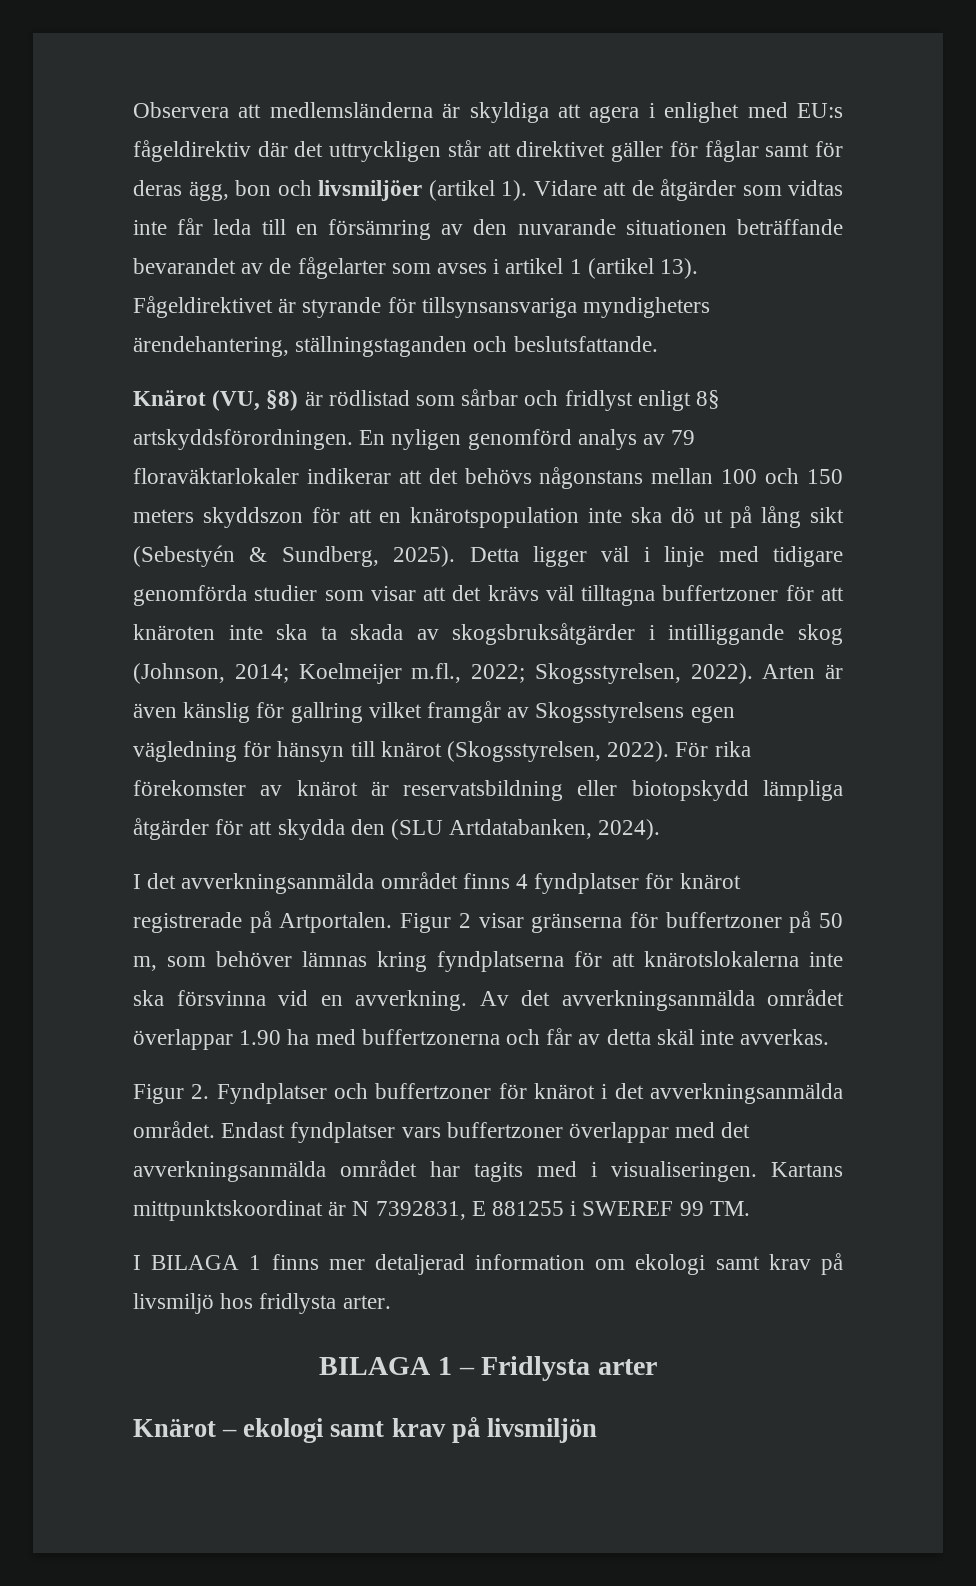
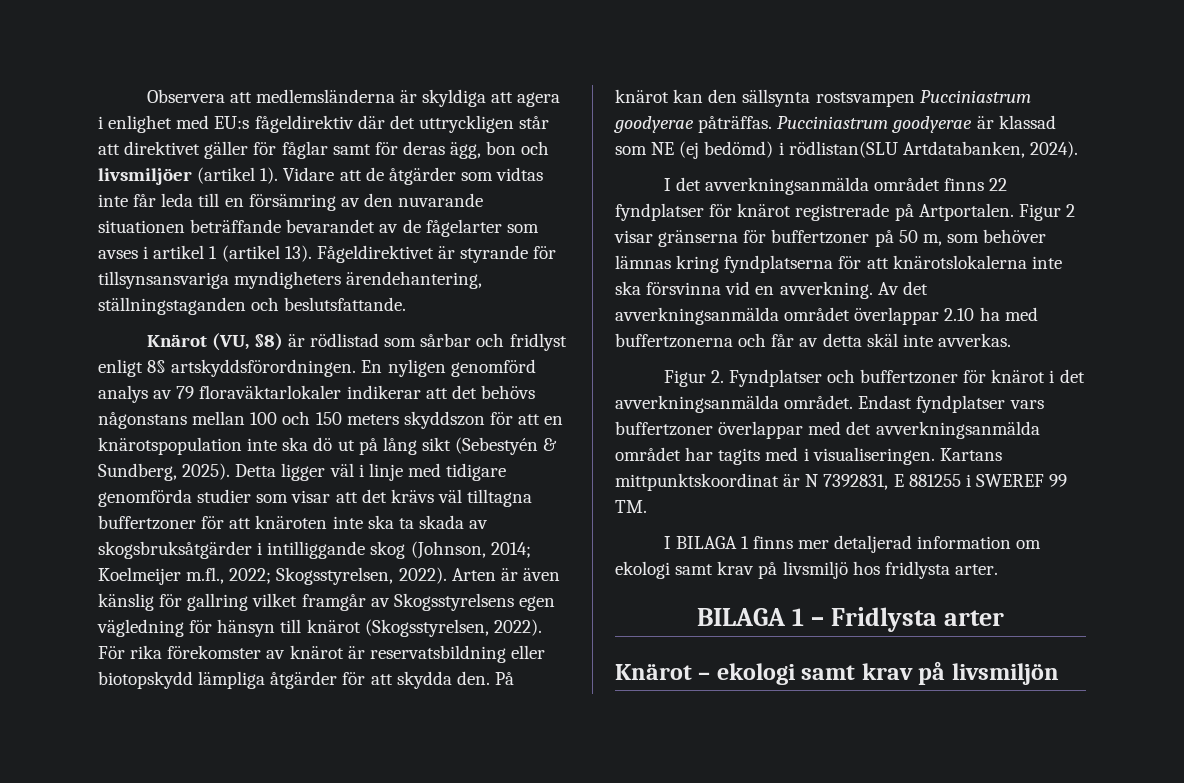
[350,819,444,840] den (SLU -> [456,671,514,685] [615,89,1031,107] [614,115,1056,133] [615,141,898,159] den. På knärot kan den sällsynta rostsvampen Pucciniastrum goodyerae påträffas. Pucciniastrum goodyerae är klassad som NE (ej bedömd) i rödlistan(SLU
[516,874,529,889] 4 -> [989,178,1008,191] 22
[239,1030,282,1045] 1.90 -> [944,308,975,321] 2.10

